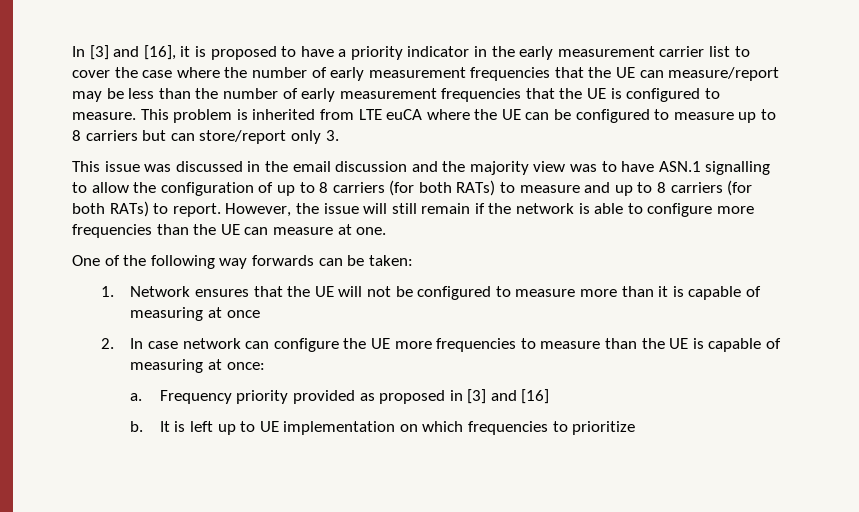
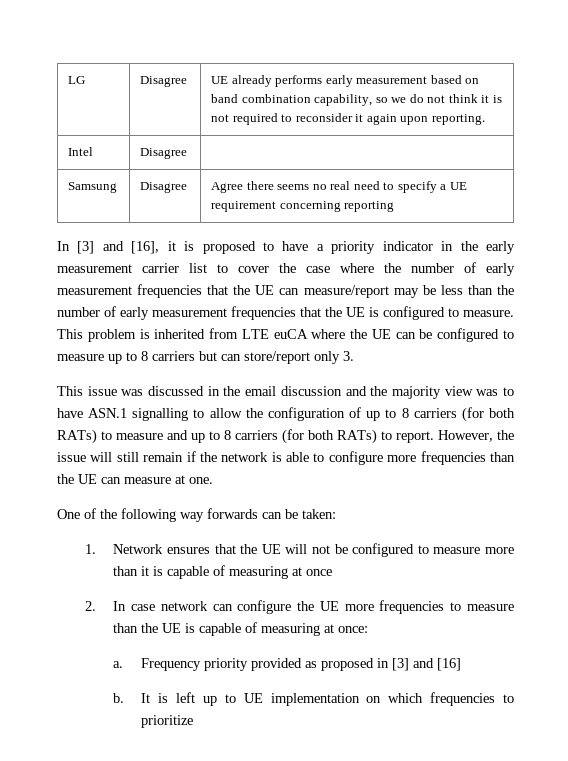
(72, 51) none -> [68,76,86,84] [140,76,188,87] [211,75,480,87] [211,94,502,106] [211,113,485,125] [68,147,94,156] [140,148,188,159] [68,182,118,193] [140,182,188,193] [211,181,467,193] [211,201,395,212] LG | Disagree | UE already performs early measurement based on band combination capability, so we do not think it is not required to reconsider it again upon reporting. // Intel | Disagree | // Samsung | Disagree | Agree there seems no real need to specify a UE requirement concerning reporting //

